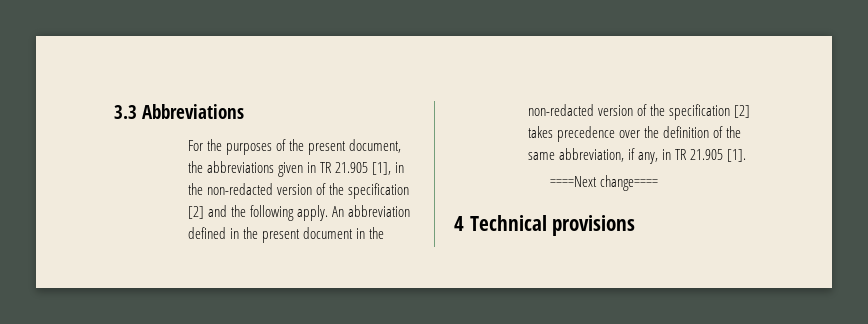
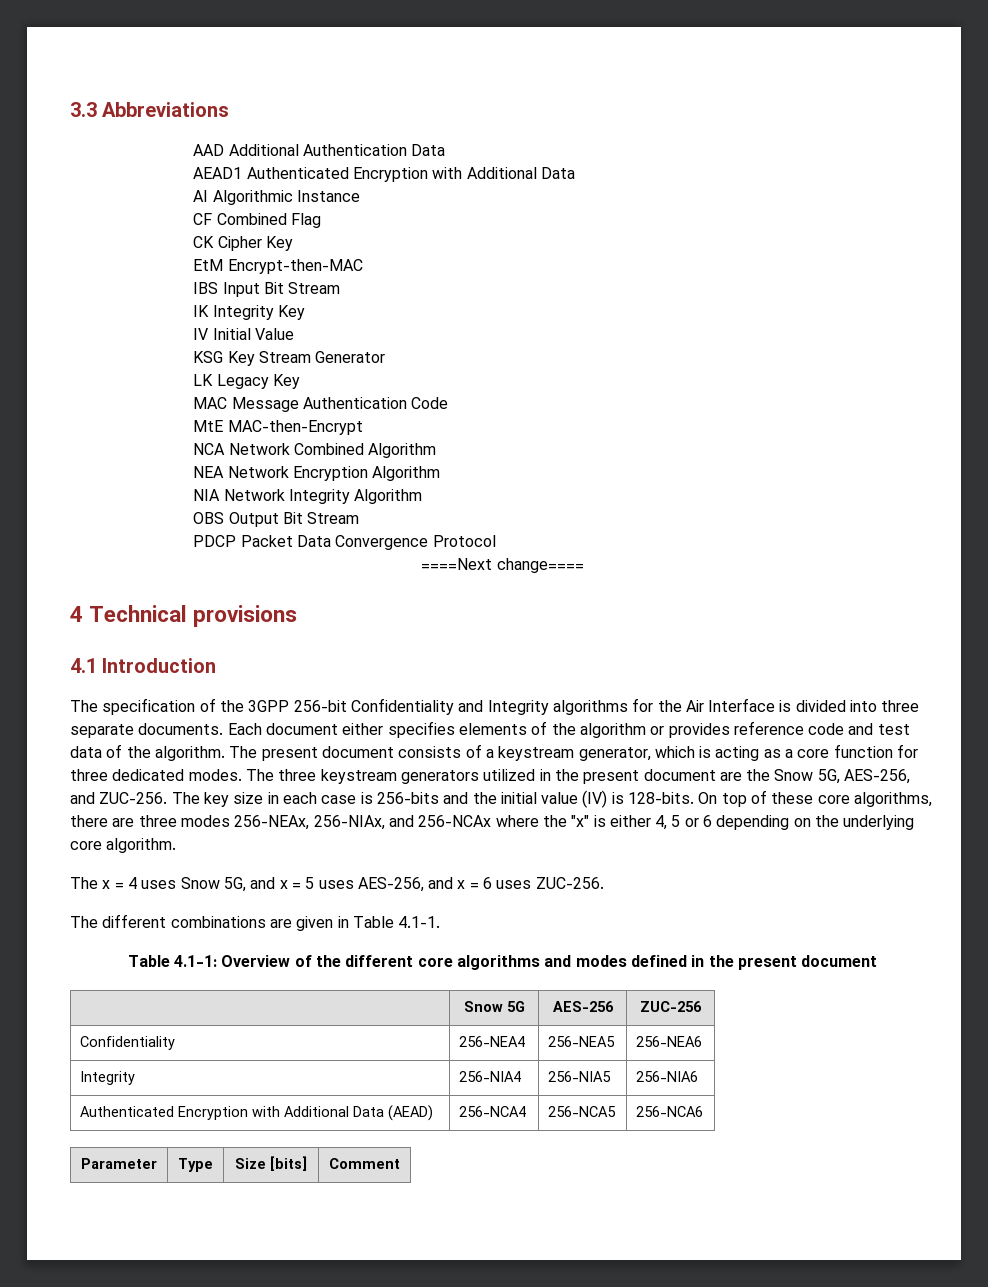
[187,139,402,155] [187,161,405,177] [187,183,410,199] [187,205,411,221] [187,227,385,243] [527,104,751,120] [527,126,742,142] [527,148,747,164] For the purposes of the present document, the abbreviations given in TR 21.905 [1], in the non-redacted version of the specification [2] and the following apply. An abbreviation defined in the present document in the non-redacted version of the specification [2] takes precedence over the definition of the same abbreviation, if any, in TR 21.905 [1]. -> [193,144,446,156] [193,167,575,182] [193,190,360,205] [193,213,321,228] [193,236,293,251] [193,259,363,274] [193,282,341,297] [193,305,305,320] [193,328,294,340] [193,351,386,366] [193,374,300,389] [193,397,449,412] [193,420,363,435] [193,443,437,458] [193,466,441,481] [193,489,423,504] [193,512,360,527] [193,535,496,550] AAD Additional Authentication Data // AEAD1 Authenticated Encryption with Additional Data // AI Algorithmic Instance // CF Combined Flag // CK Cipher Key // EtM Encrypt-then-MAC // IBS Input Bit Stream // IK Integrity Key // IV Initial Value // KSG Key Stream Generator // LK Legacy Key // MAC Message Authentication Code // MtE MAC-then-Encrypt // NCA Network Combined Algorithm // NEA Network Encryption Algorithm // NIA Network Integrity Algorithm // OBS Output Bit Stream // PDCP Packet Data Convergence Protocol
(636, 225) none -> [70,658,217,673] [70,698,920,715] [70,721,910,738] [70,744,919,761] [70,769,911,784] [70,790,933,808] [70,815,915,830] [70,838,177,853] [70,877,604,892] [70,914,441,931] [127,955,878,970] [463,1001,525,1012] [552,1001,614,1012] [640,1001,702,1012] [80,1036,176,1050] [459,1036,526,1047] [548,1036,616,1047] [636,1036,703,1047] [80,1071,136,1085] [459,1071,522,1082] [548,1071,612,1082] [636,1071,699,1082] [80,1105,434,1121] [459,1106,527,1117] [548,1106,617,1117] [636,1106,704,1117] [81,1158,157,1169] [178,1158,213,1172] [235,1156,307,1171] [329,1158,400,1169] // 4.1 Introduction // The specification of the 3GPP 256-bit Confidentiality and Integrity algorithms for the Air Interface is divided into three separate documents. Each document either specifies elements of the algorithm or provides reference code and test data of the algorithm. The present document consists of a keystream generator, which is acting as a core function for three dedicated modes. The three keystream generators utilized in the present document are the Snow 5G, AES-256, and ZUC-256. The key size in each case is 256-bits and the initial value (IV) is 128-bits. On top of these core algorithms, there are three modes 256-NEAx, 256-NIAx, and 256-NCAx where the "x" is either 4, 5 or 6 depending on the underlying core algorithm. // The x = 4 uses Snow 5G, and x = 5 uses AES-256, and x = 6 uses ZUC-256. // The different combinations are given in Table 4.1-1. // Table 4.1-1: Overview of the different core algorithms and modes defined in the present document // | Snow 5G | AES-256 | ZUC-256 // Confidentiality | 256-NEA4 | 256-NEA5 | 256-NEA6 // Integrity | 256-NIA4 | 256-NIA5 | 256-NIA6 // Authenticated Encryption with Additional Data (AEAD) | 256-NCA4 | 256-NCA5 | 256-NCA6 // Parameter | Type | Size [bits] | Comment

